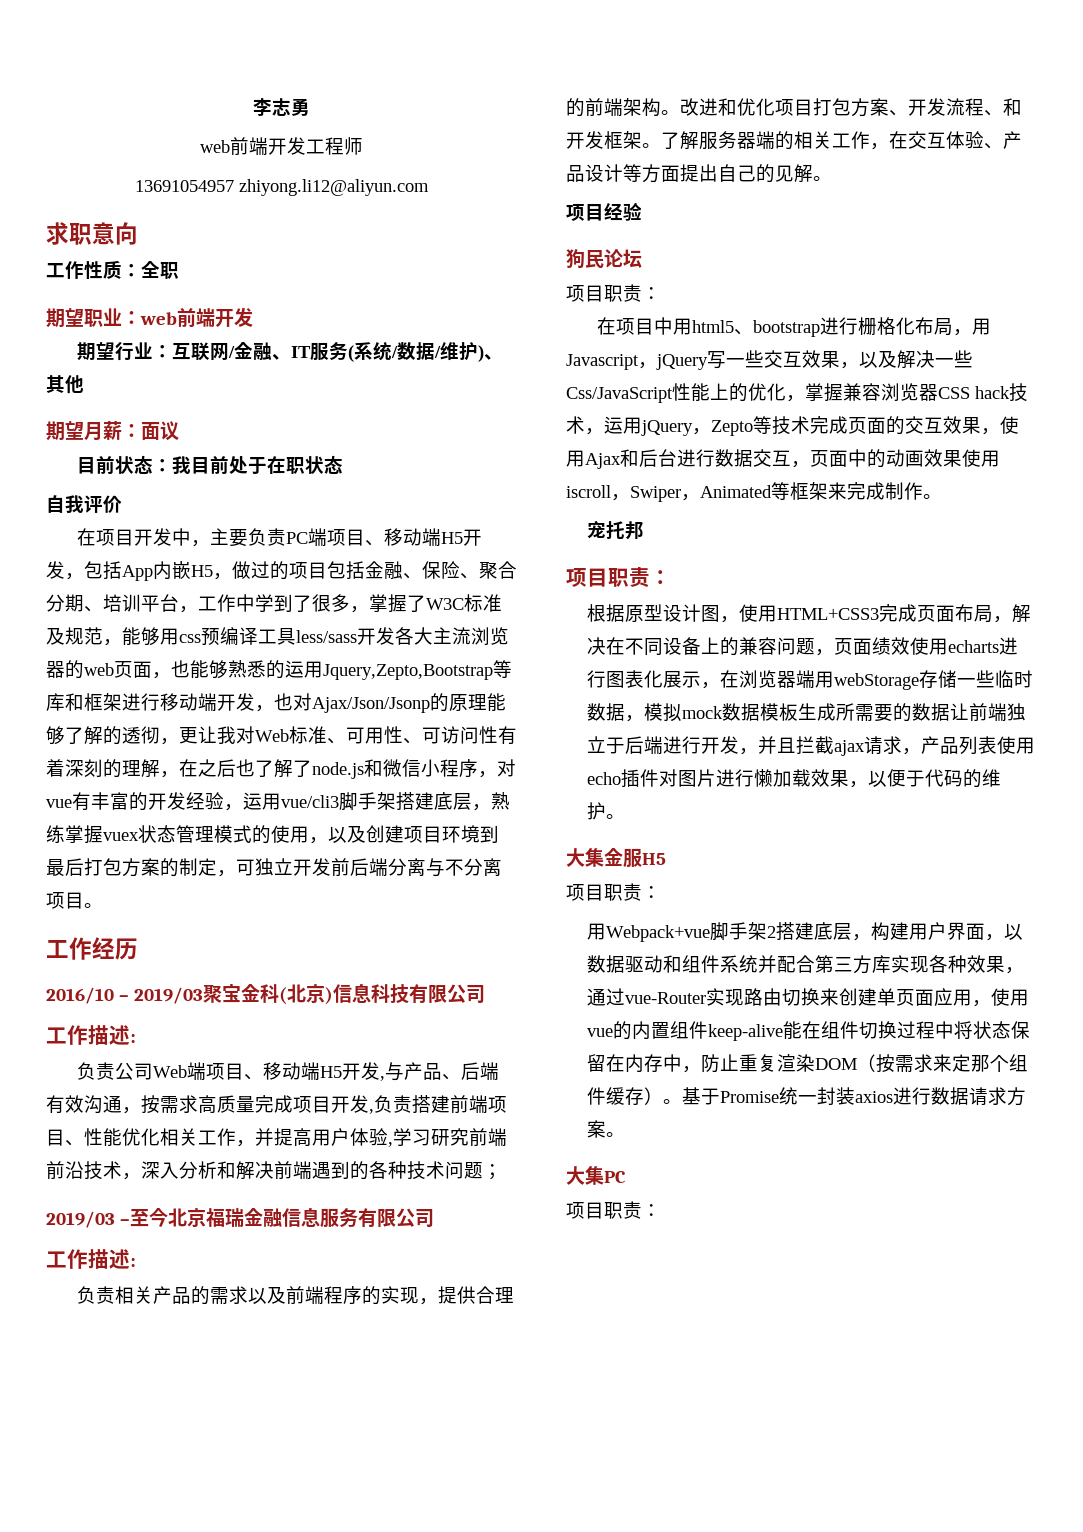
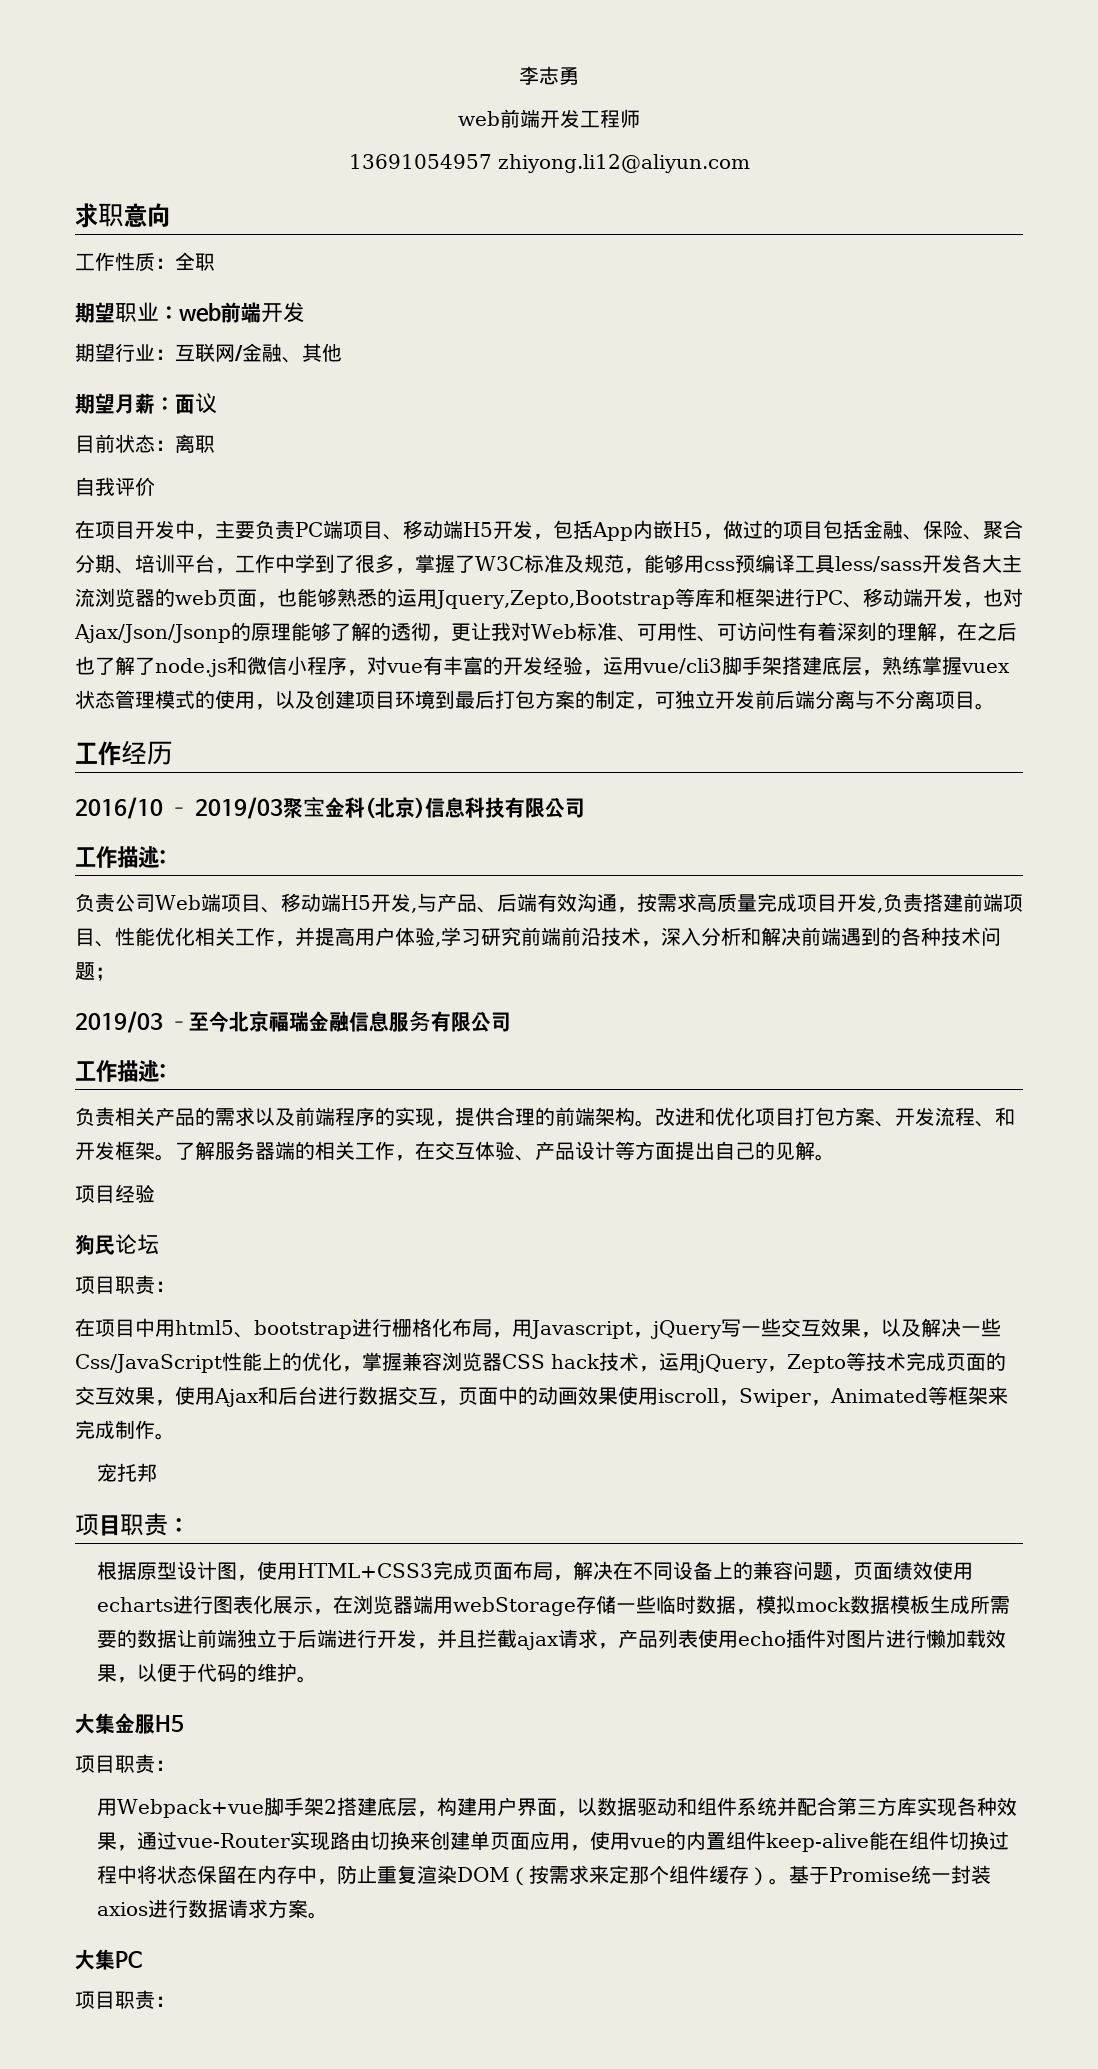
[291,341,504,362] IT服务(系统/数据/维护)、 -> (302, 360) none
[172,455,344,475] 我目前处于在职状态 -> [175,434,215,453] 离职
(160, 702) none -> [814,590,863,608] PC、

